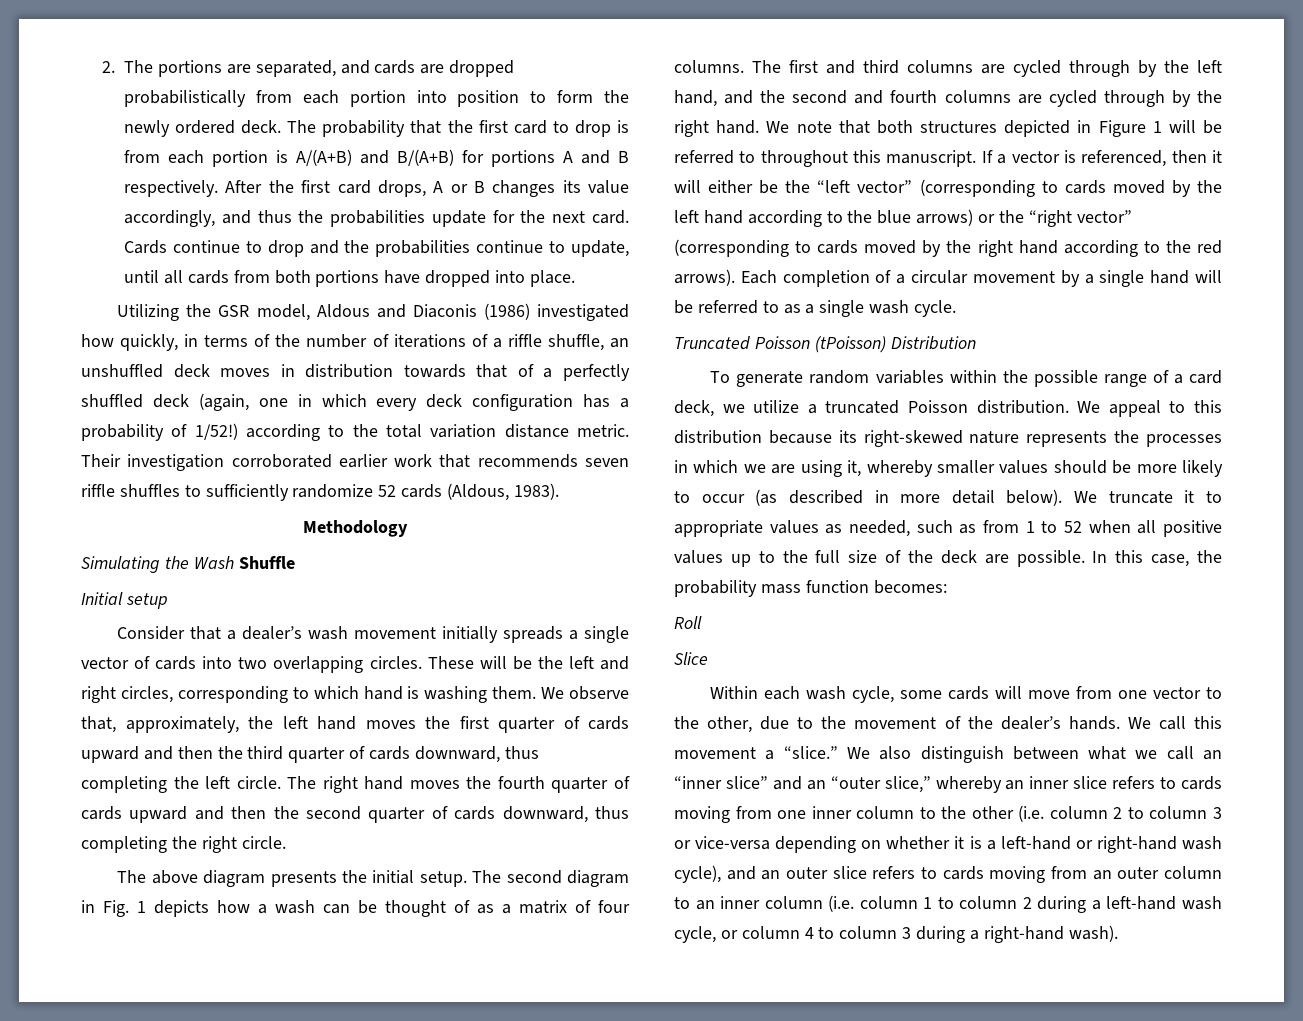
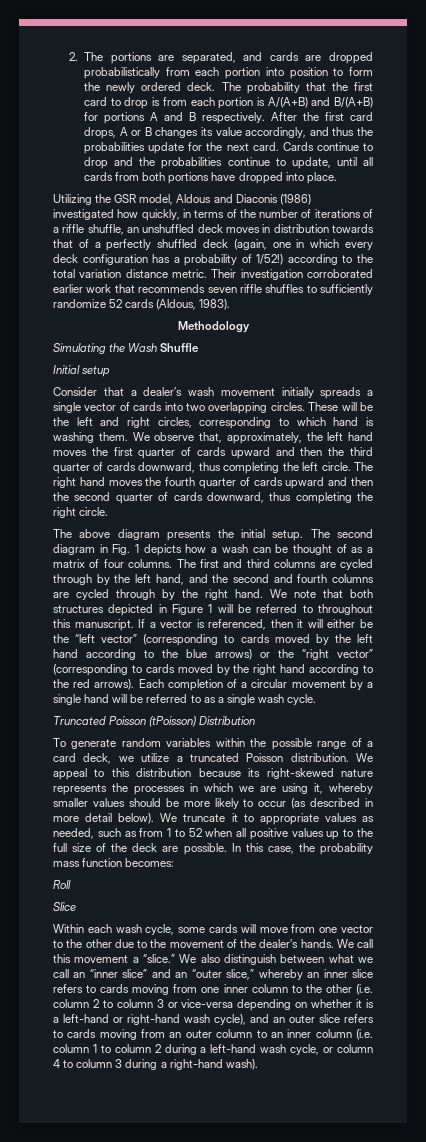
[707,716,753,733] other, -> [85,939,112,948] other

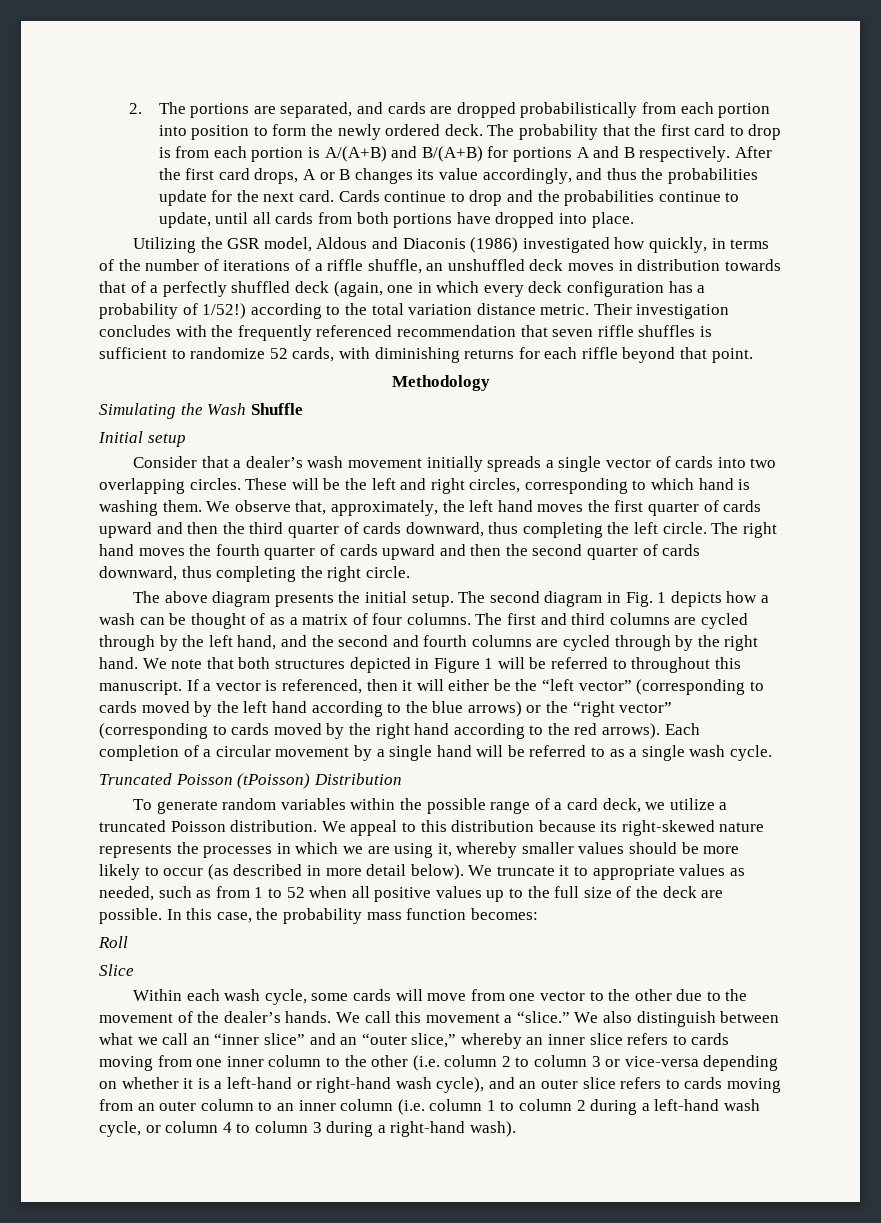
[307,269,373,278] [53,284,373,295] [53,299,231,310] corroborated earlier work that recommends seven riffle shuffles to sufficiently randomize 52 cards (Aldous, 1983). -> [99,325,712,341] [99,347,753,363] concludes with the frequently referenced recommendation that seven riffle shuffles is sufficient to randomize 52 cards, with diminishing returns for each riffle beyond that point.

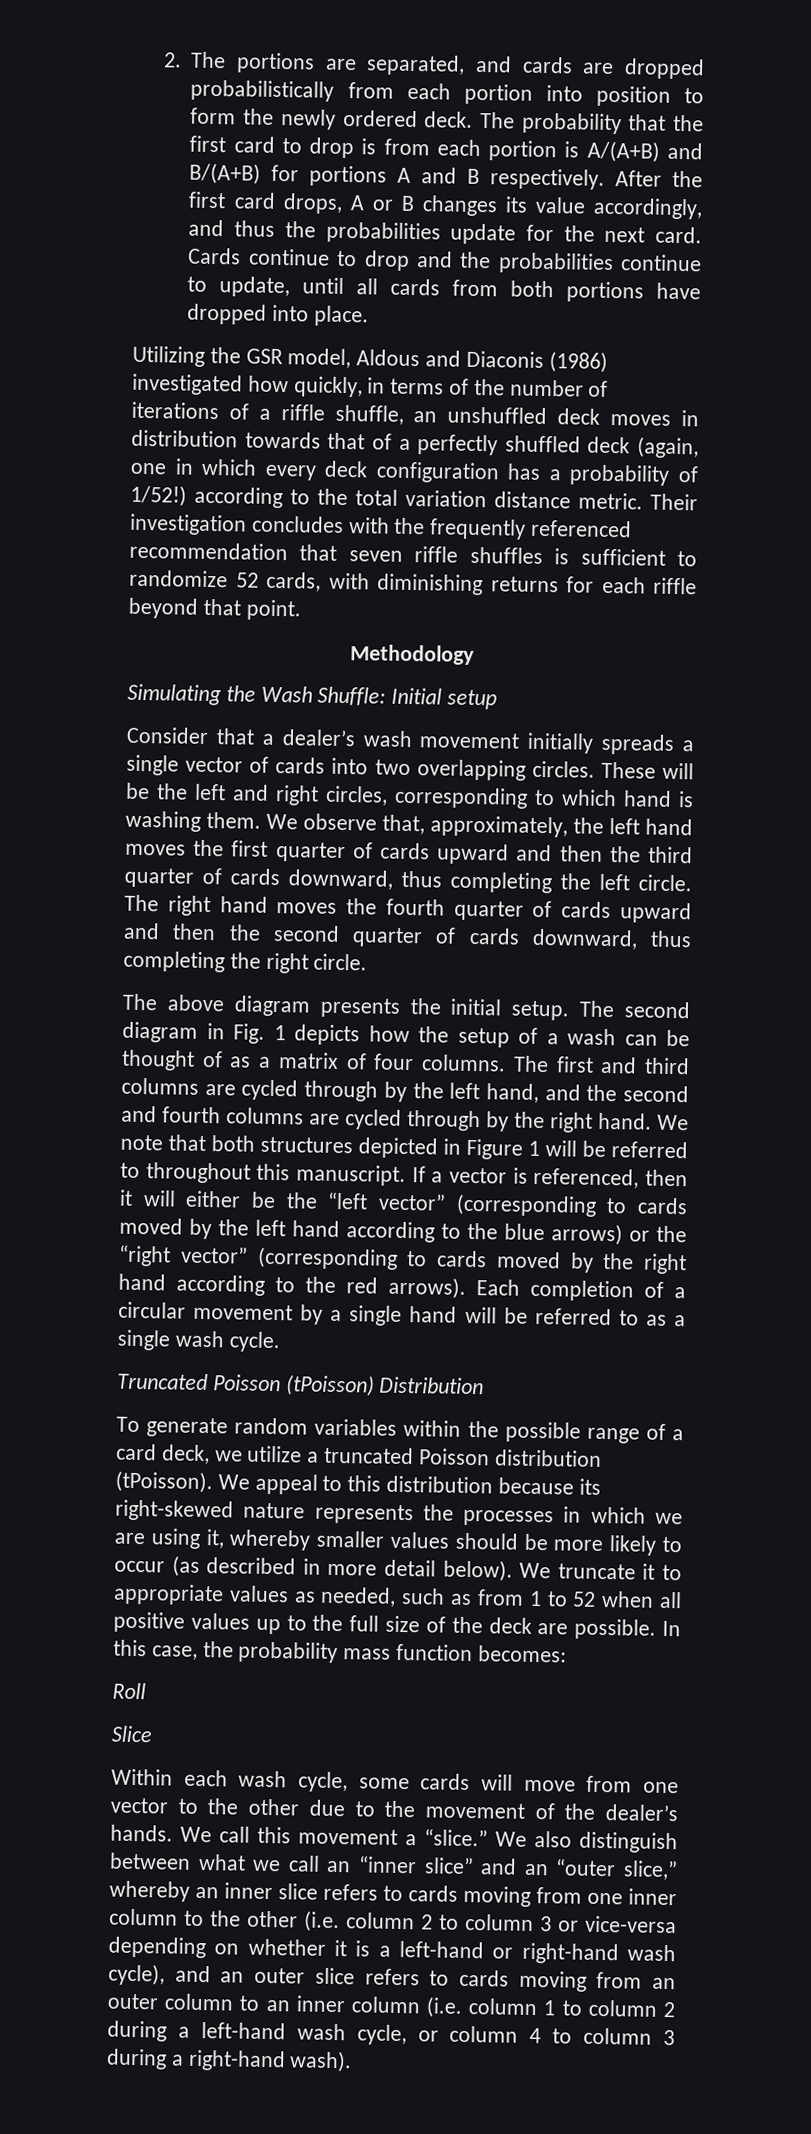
[250,403,303,415] Shuffle // -> [317,686,387,706] Shuffle:
(758, 597) none -> [418,1026,538,1048] the setup of
[230,820,318,832] distribution. -> [494,1449,602,1467] [115,1470,213,1494] distribution (tPoisson).

